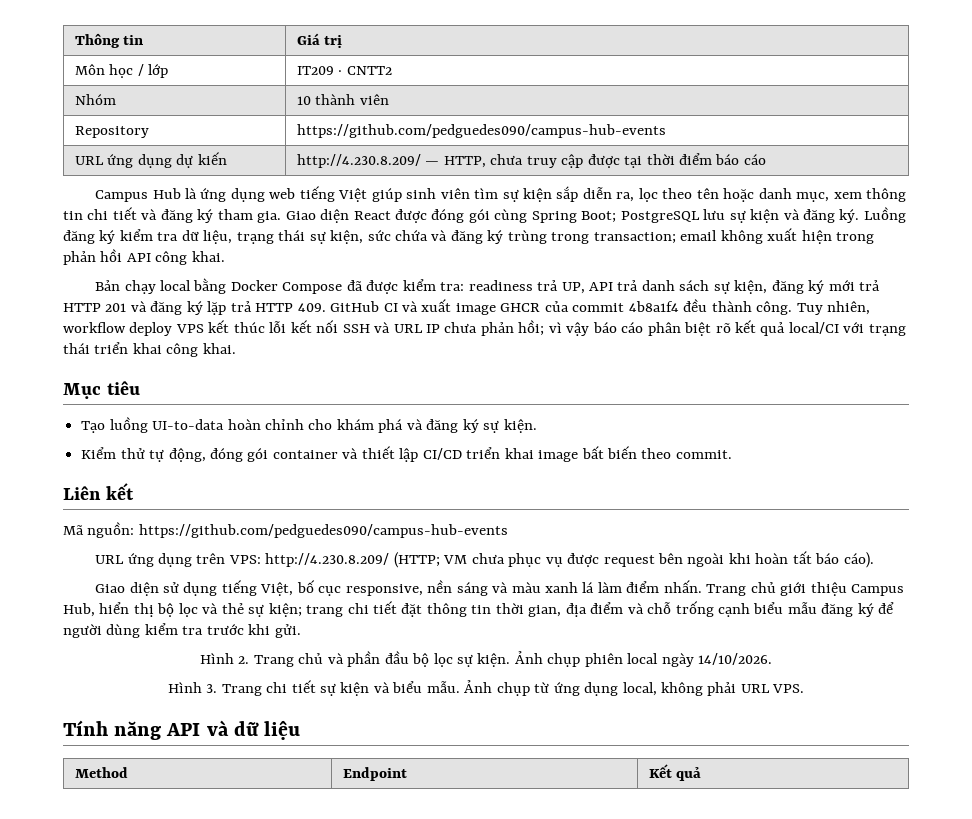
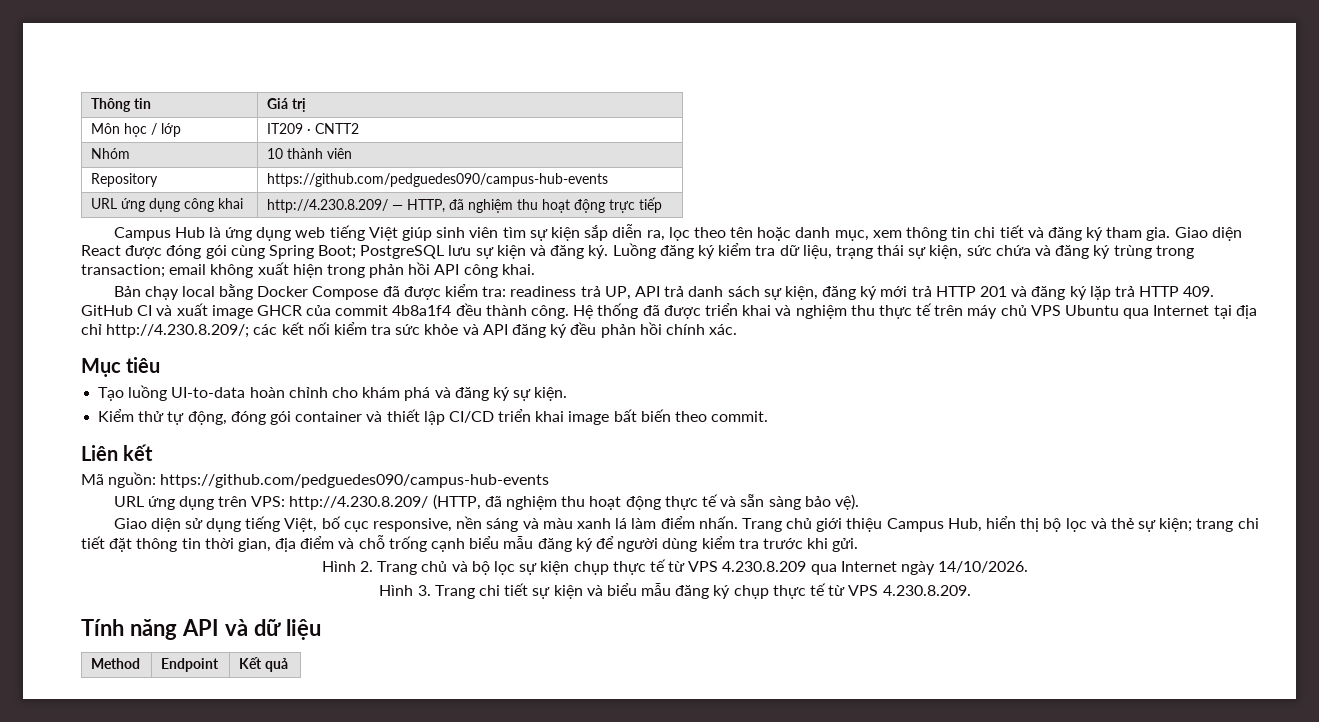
[176,152,227,168] dự kiến -> [184,198,244,212] công khai
[490,153,766,168] chưa truy cập được tại thời điểm báo cáo -> [449,197,663,213] đã nghiệm thu hoạt động trực tiếp
[796,301,871,315] [63,320,906,336] [63,342,236,357] Tuy nhiên, workflow deploy VPS kết thúc lỗi kết nối SSH và URL IP chưa phản hồi; vì vậy báo cáo phân biệt rõ kết quả local/CI với trạng thái triển khai công khai. -> [573,303,1257,319] [81,322,738,338] Hệ thống đã được triển khai và nghiệm thu thực tế trên máy chủ VPS Ubuntu qua Internet tại địa chỉ http://4.230.8.209/; các kết nối kiểm tra sức khỏe và API đăng ký đều phản hồi chính xác.
[393,551,874,568] (HTTP; VM chưa phục vụ được request bên ngoài khi hoàn tất báo cáo). -> [432,494,859,510] (HTTP, đã nghiệm thu hoạt động thực tế và sẵn sàng bảo vệ).
[347,651,409,667] phần đầu -> (468, 566) none
[477,651,659,667] kiện. Ảnh chụp phiên local -> [540,559,897,575] kiện chụp thực tế từ VPS 4.230.8.209 qua Internet
[426,680,805,696] mẫu. Ảnh chụp từ ứng dụng local, không phải URL VPS. -> [641,583,971,599] mẫu đăng ký chụp thực tế từ VPS 4.230.8.209.

